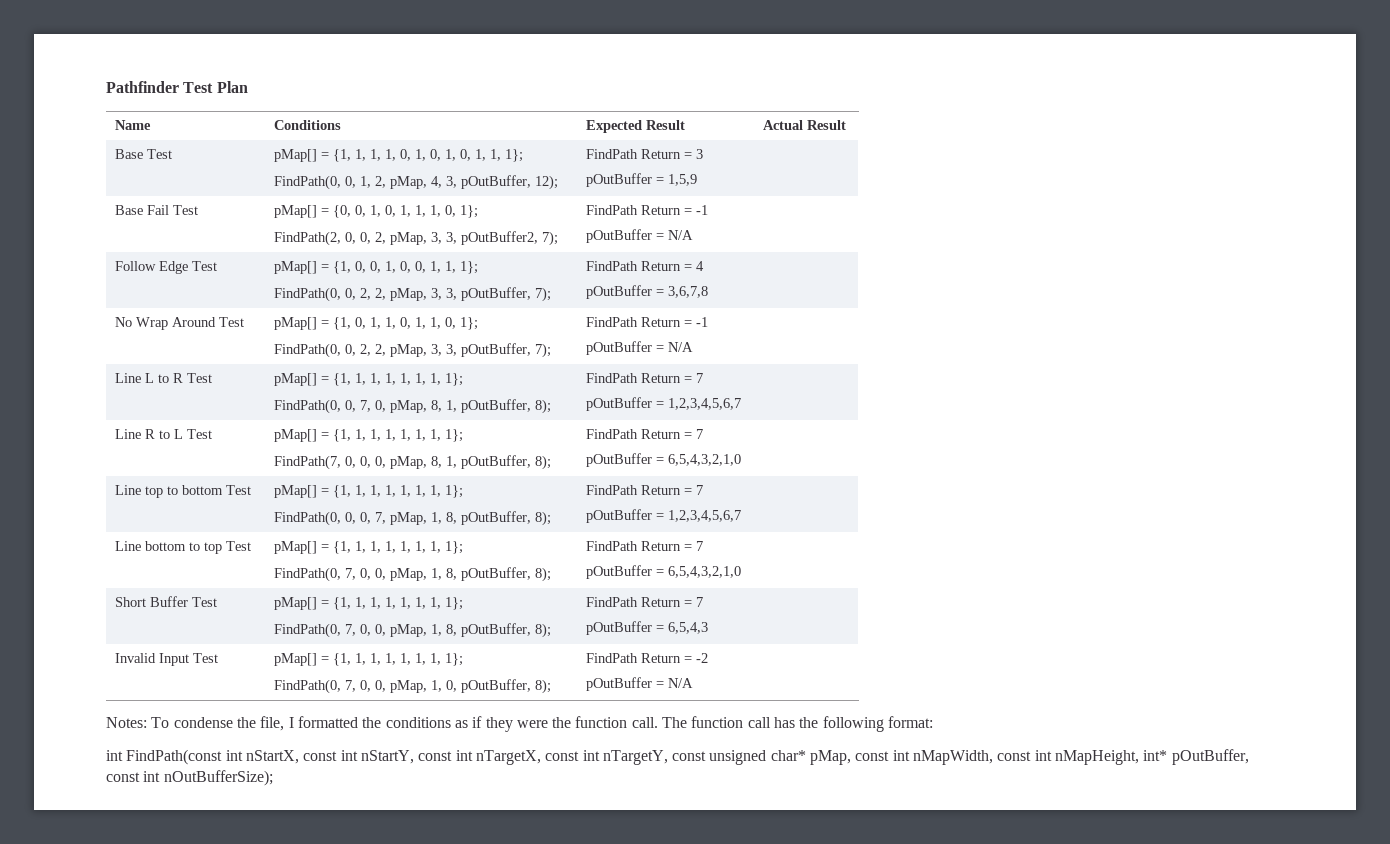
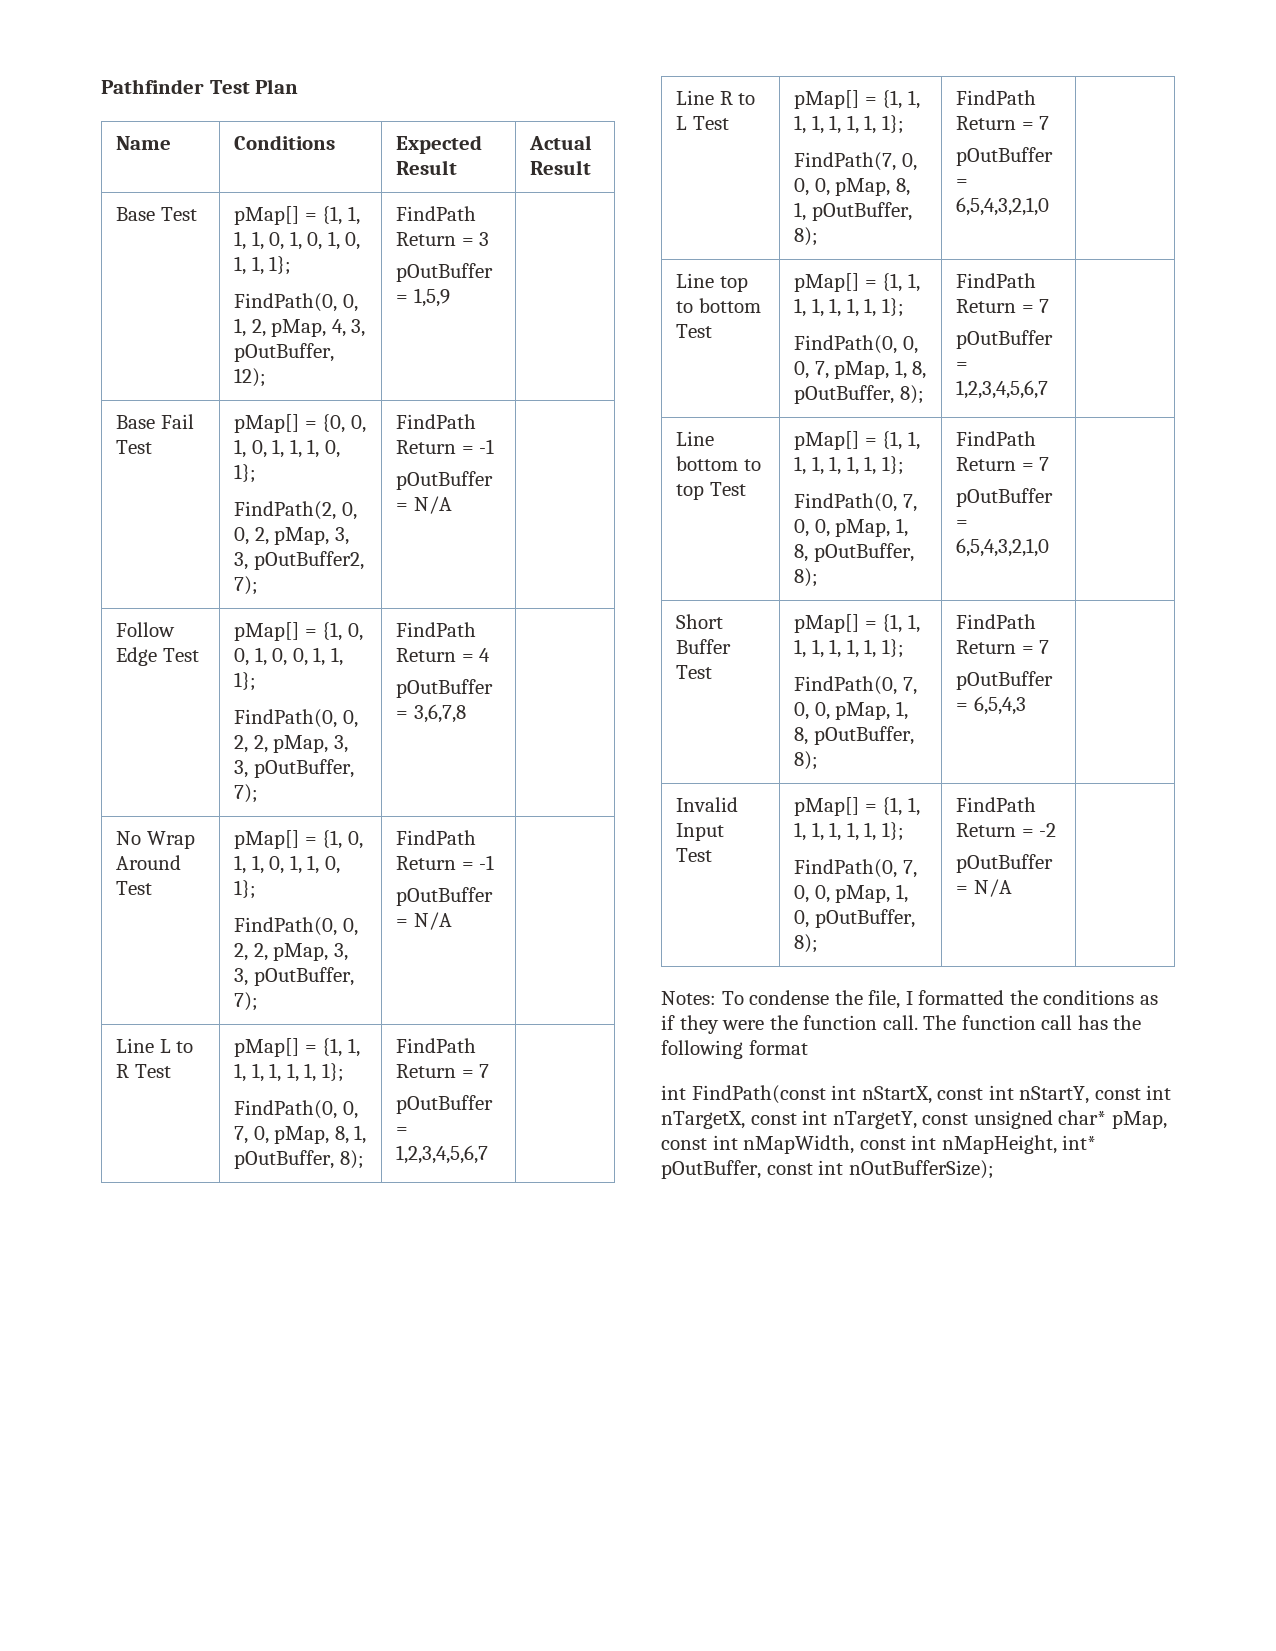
[888,716,934,728] format: -> [748,1040,808,1055] format

